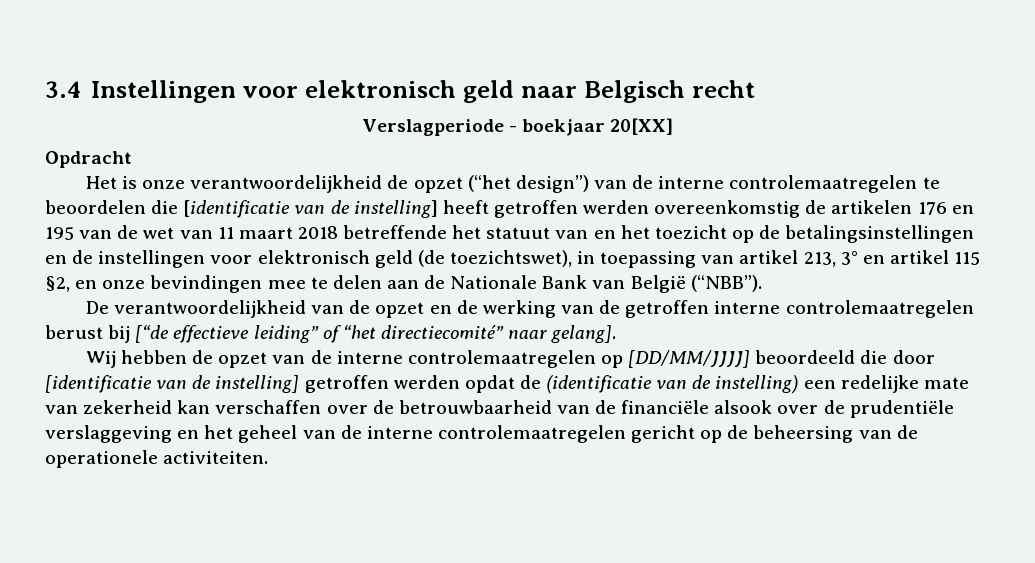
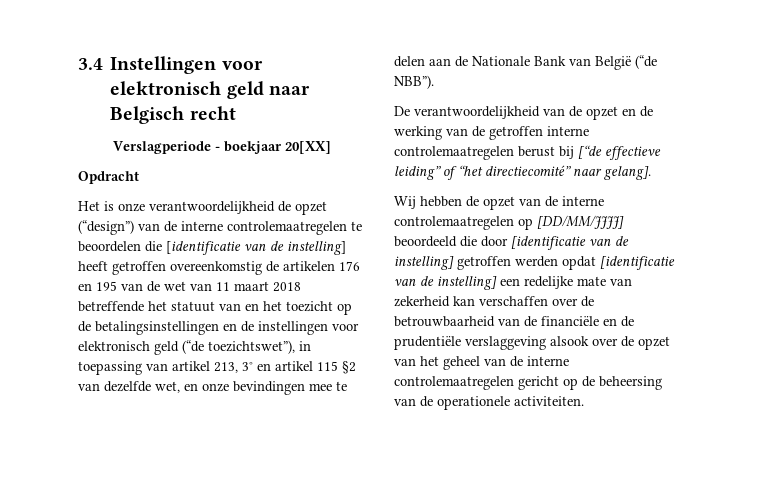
[467,175,589,193] (“het design”) -> [78,220,134,235] (“design”)
[583,200,650,214] werden -> (166, 268) none
[417,250,572,267] (de toezichtswet), -> [182,340,295,354] (“de toezichtswet”),
[45,276,70,292] §2, -> [342,361,356,374] [78,381,180,393] §2 van dezelfde wet,
[690,275,762,292] (“NBB”). -> [635,55,657,69] [394,75,434,89] (“de NBB”).
[519,375,799,394] de (identificatie van de instelling) -> [600,256,675,270] [394,276,497,290] [identificatie van de instelling]
[714,400,954,418] [45,425,200,443] alsook over de prudentiële verslaggeving en -> [603,316,634,327] [394,336,670,350] [394,358,416,366] en de prudentiële verslaggeving alsook over de opzet van

